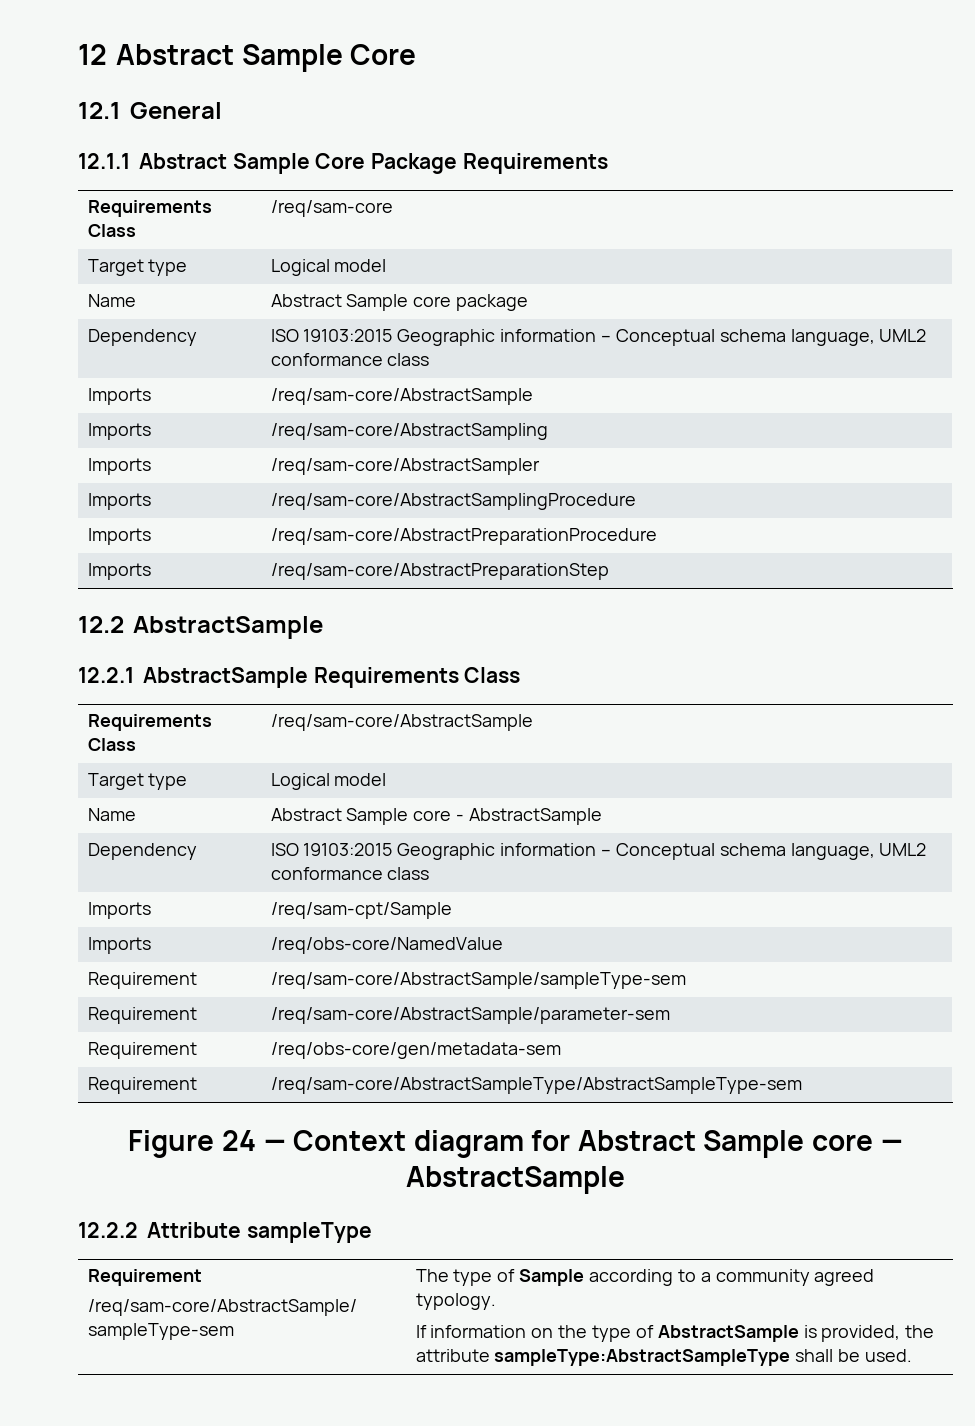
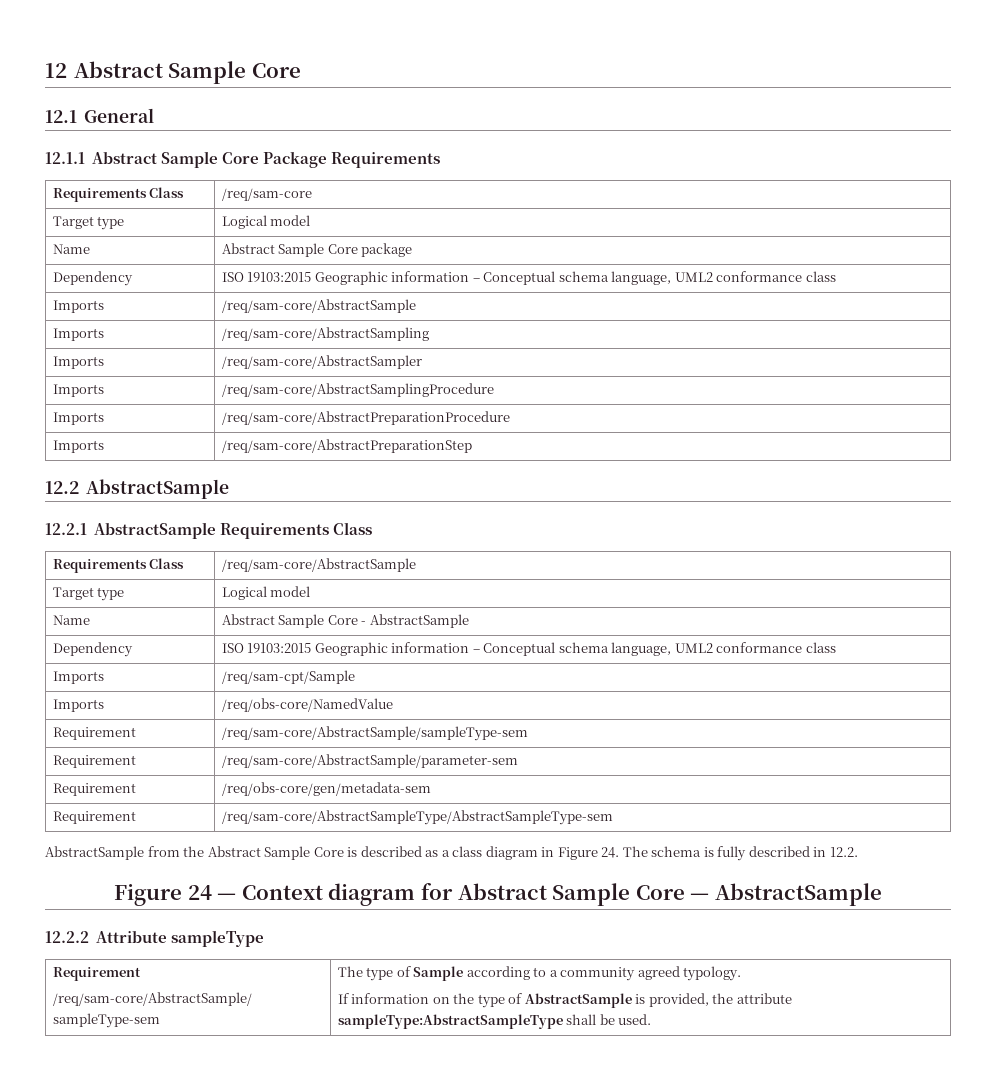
[413,296,452,307] core -> [327,244,358,254] Core
[413,810,452,821] core -> [327,615,358,625] Core
(802, 1085) none -> [45,846,858,861] // AbstractSample from the Abstract Sample Core is described as a class diagram in Figure 24. The schema is fully described in 12.2.
[811,1134,873,1151] core -> [635,885,685,900] Core

